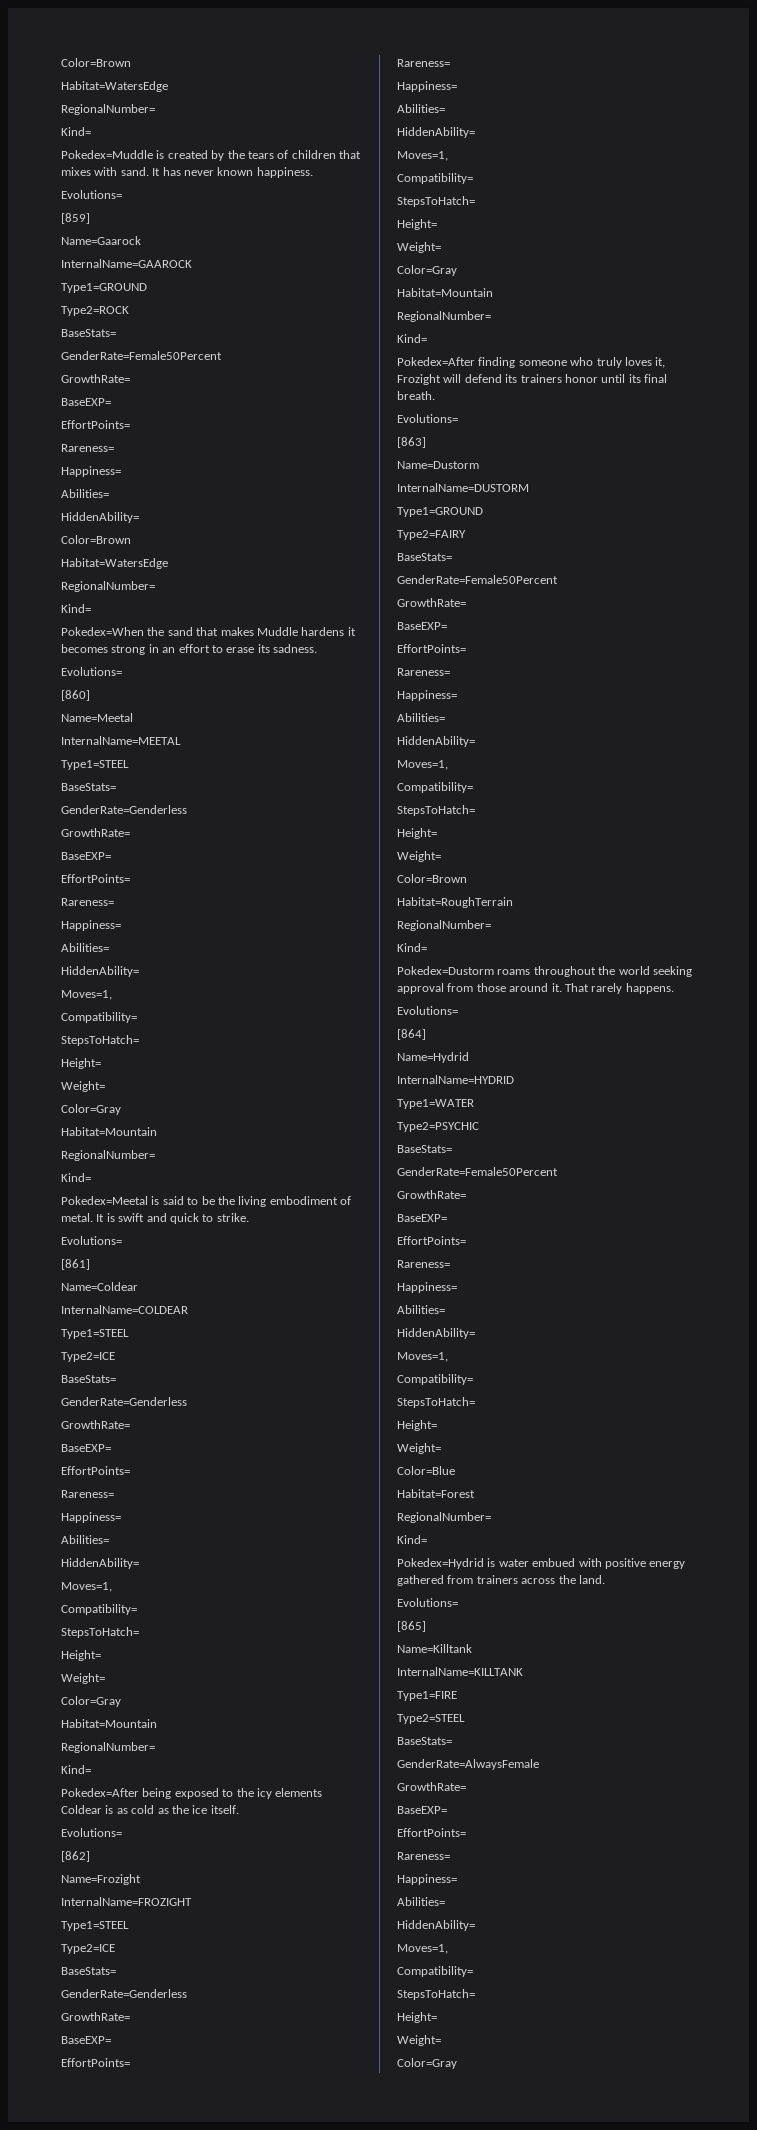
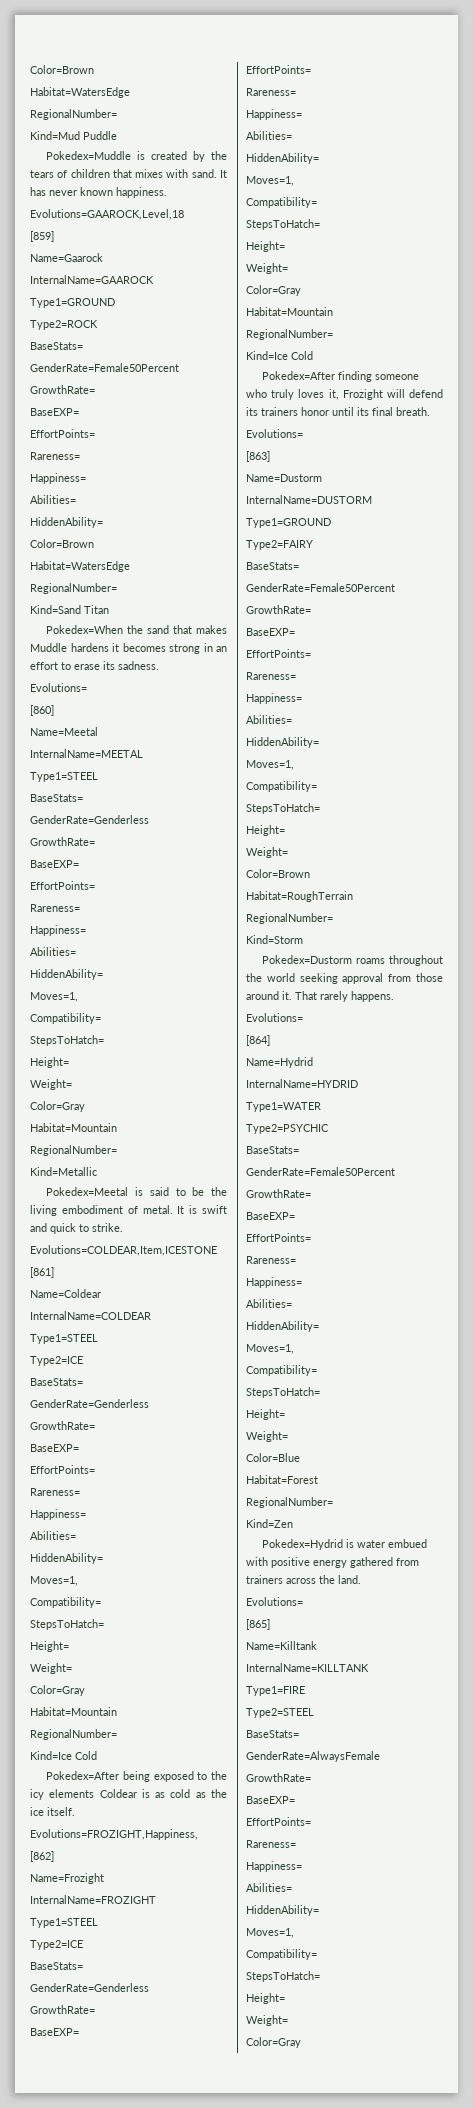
[61,58,131,67] [61,81,168,92] [61,104,155,115] [61,127,91,136] Color=Brown // Habitat=WatersEdge // RegionalNumber= // Kind= -> [30,65,94,74] [30,87,130,98] [30,109,117,120] [30,131,117,140] Color=Brown // Habitat=WatersEdge // RegionalNumber= // Kind=Mud Puddle
[61,190,122,199] Evolutions= -> [30,209,184,220] Evolutions=GAAROCK,Level,18
[61,604,91,613] Kind= -> [30,605,109,614] Kind=Sand Titan
[61,1173,91,1182] Kind= -> [30,1167,97,1176] Kind=Metallic
[61,1236,122,1245] Evolutions= -> [30,1245,217,1256] Evolutions=COLDEAR,Item,ICESTONE
[61,1765,91,1774] Kind= -> [30,1751,97,1760] Kind=Ice Cold
[61,1828,122,1837] Evolutions= -> [30,1829,198,1840] Evolutions=FROZIGHT,Happiness,
[397,334,427,343] Kind= -> [246,351,313,360] Kind=Ice Cold
[397,943,427,952] Kind= -> [246,935,303,944] Kind=Storm
[397,1535,427,1544] Kind= -> [246,1519,293,1528] Kind=Zen

